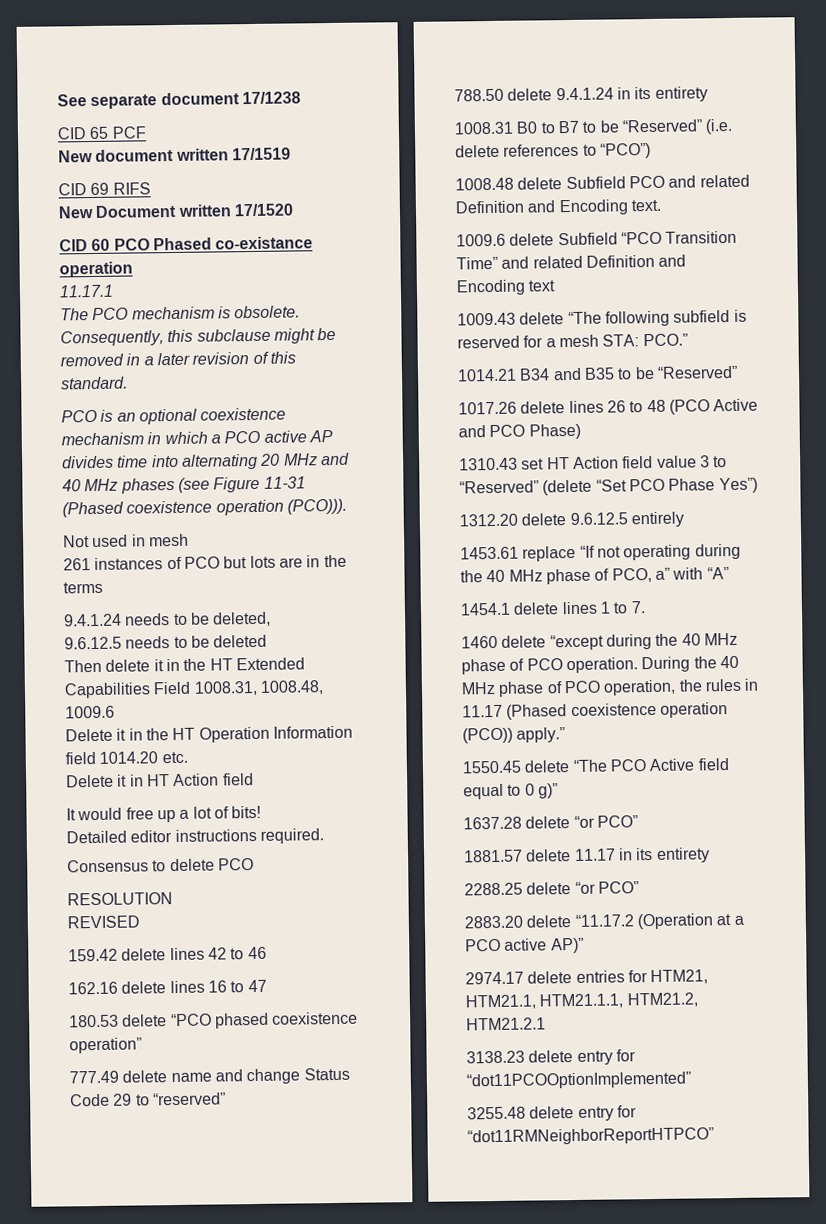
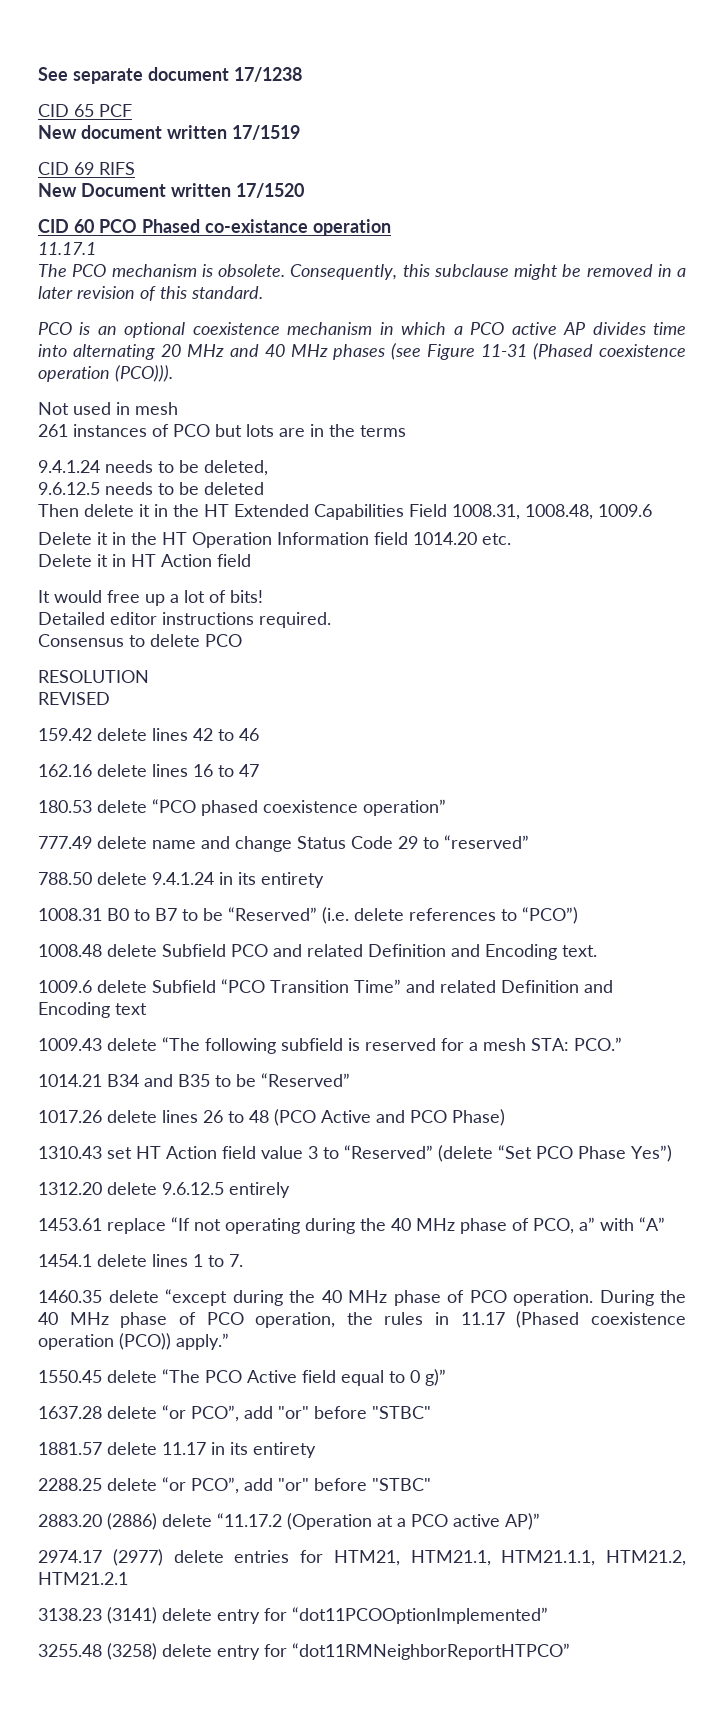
[461,635,498,649] 1460 -> [38,1290,102,1303] 1460.35
[596,815,638,828] PCO” -> [191,1405,431,1422] PCO”, add "or" before "STBC"
[597,881,639,894] PCO” -> [191,1477,431,1494] PCO”, add "or" before "STBC"
(523, 922) none -> [107,1513,157,1530] (2886)
(524, 978) none -> [112,1549,163,1566] (2977)
(525, 1057) none -> [107,1607,157,1624] (3141)
(526, 1113) none -> [107,1643,157,1660] (3258)

